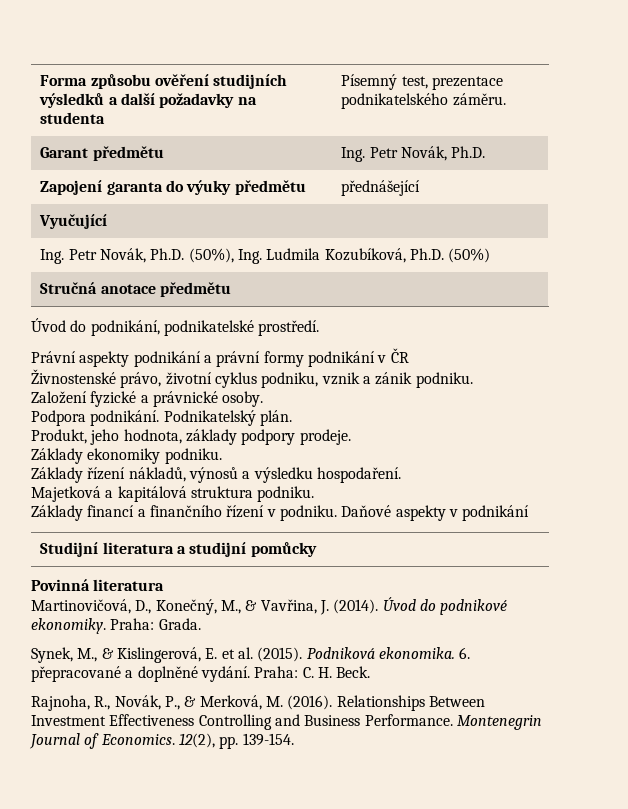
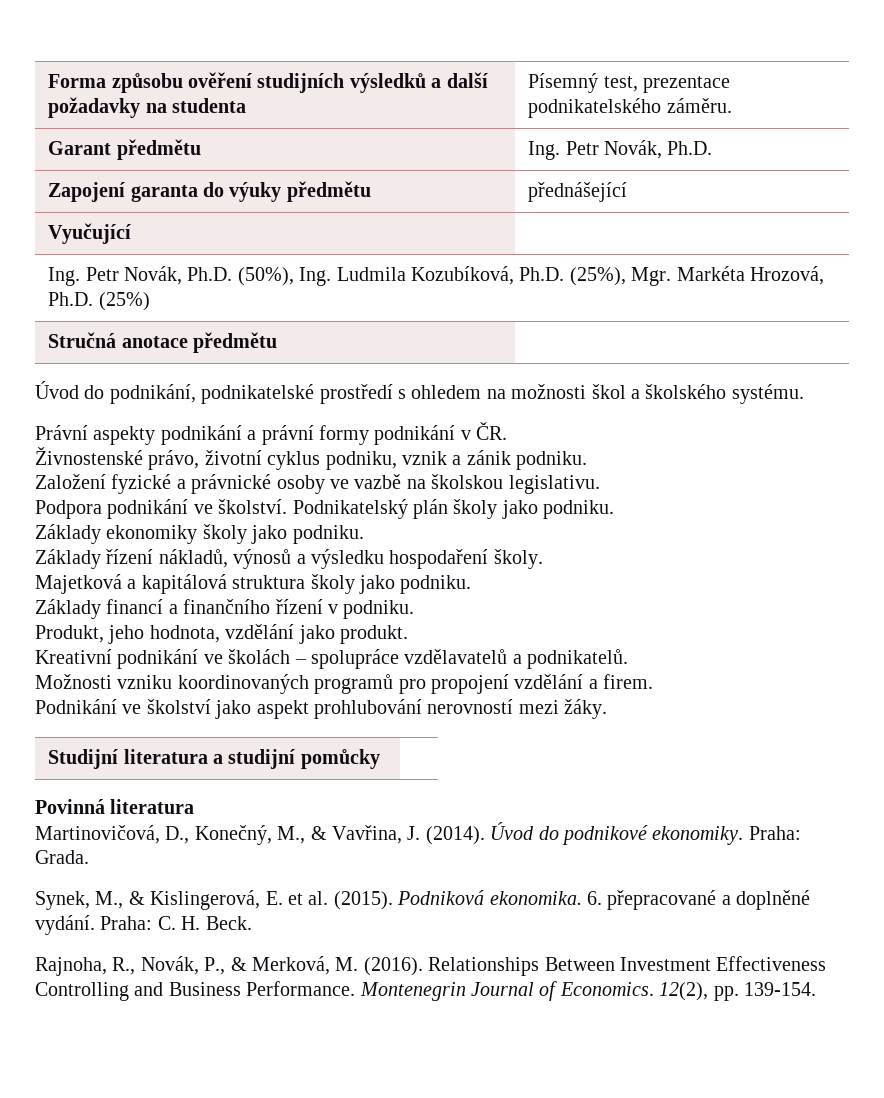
[448,248,491,263] (50%) -> [569,266,825,286] [48,292,150,311] (25%), Mgr. Markéta Hrozová, Ph.D. (25%)
[258,320,320,336] prostředí. -> [319,384,804,404] prostředí s ohledem na možnosti škol a školského systému.
[390,348,409,363] ČR -> [476,422,508,440] ČR.
[222,391,264,407] [31,410,292,426] [31,429,351,445] osoby. // Podpora podnikání. Podnikatelský plán. // Produkt, jeho hodnota, základy podpory prodeje. -> [276,474,600,494] [35,499,615,519] osoby ve vazbě na školskou legislativu. // Podpora podnikání ve školství. Podnikatelský plán školy jako podniku.
(161, 456) none -> [202,524,288,544] školy jako
[316,467,401,483] hospodaření. -> [389,549,543,569] hospodaření školy.
(253, 492) none -> [310,574,395,594] školy jako
[341,505,530,521] Daňové aspekty v podnikání -> [35,624,408,644] [35,649,629,669] [35,674,654,694] [35,699,608,719] // Produkt, jeho hodnota, vzdělání jako produkt. // Kreativní podnikání ve školách – spolupráce vzdělavatelů a podnikatelů. // Možnosti vzniku koordinovaných programů pro propojení vzdělání a firem. // Podnikání ve školství jako aspekt prohlubování nerovností mezi žáky.

